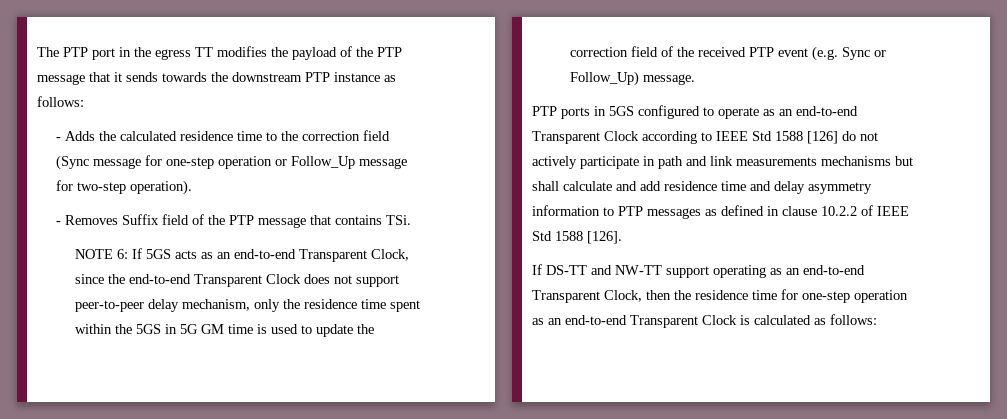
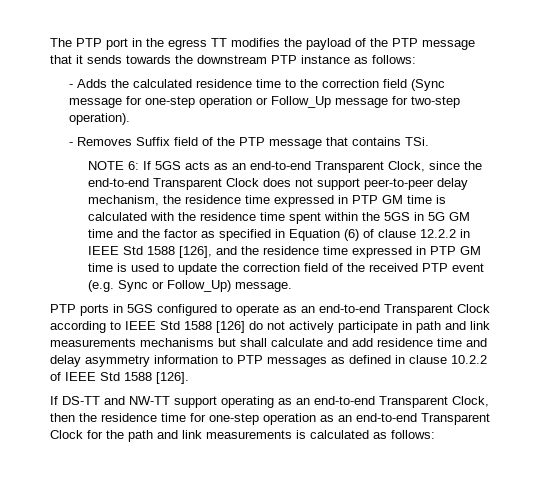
[253,299,280,312] only -> [162,195,446,207] [87,212,174,221] the residence time expressed in PTP GM time is calculated with
(253, 329) none -> [116,229,470,241] [87,246,481,258] [87,263,113,272] and the factor as specified in Equation (6) of clause 12.2.2 in IEEE Std 1588 [126], and the residence time expressed in PTP GM time
(737, 320) none -> [87,430,292,442] for the path and link measurements

